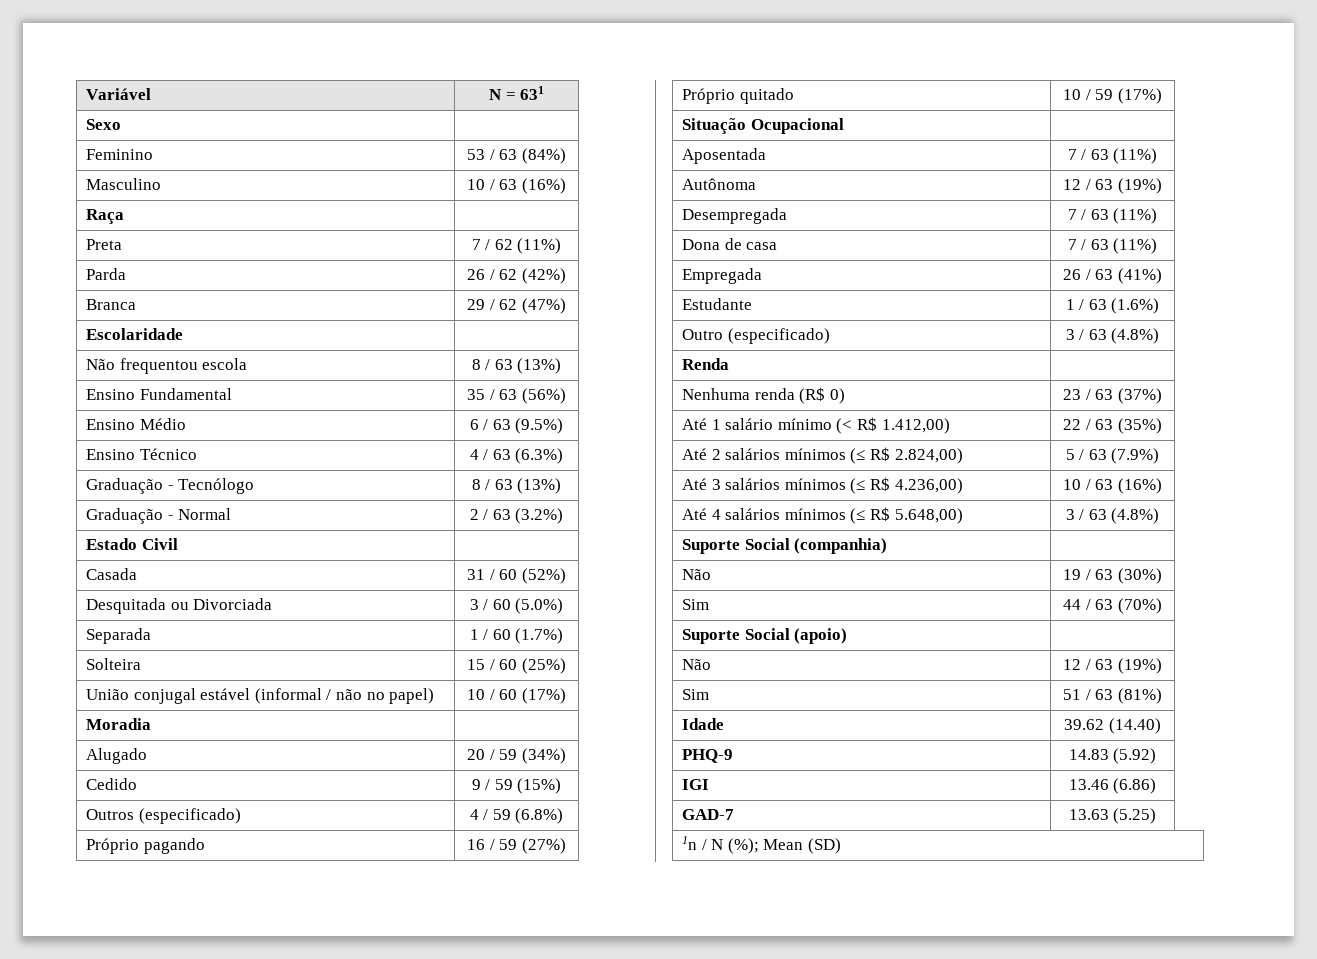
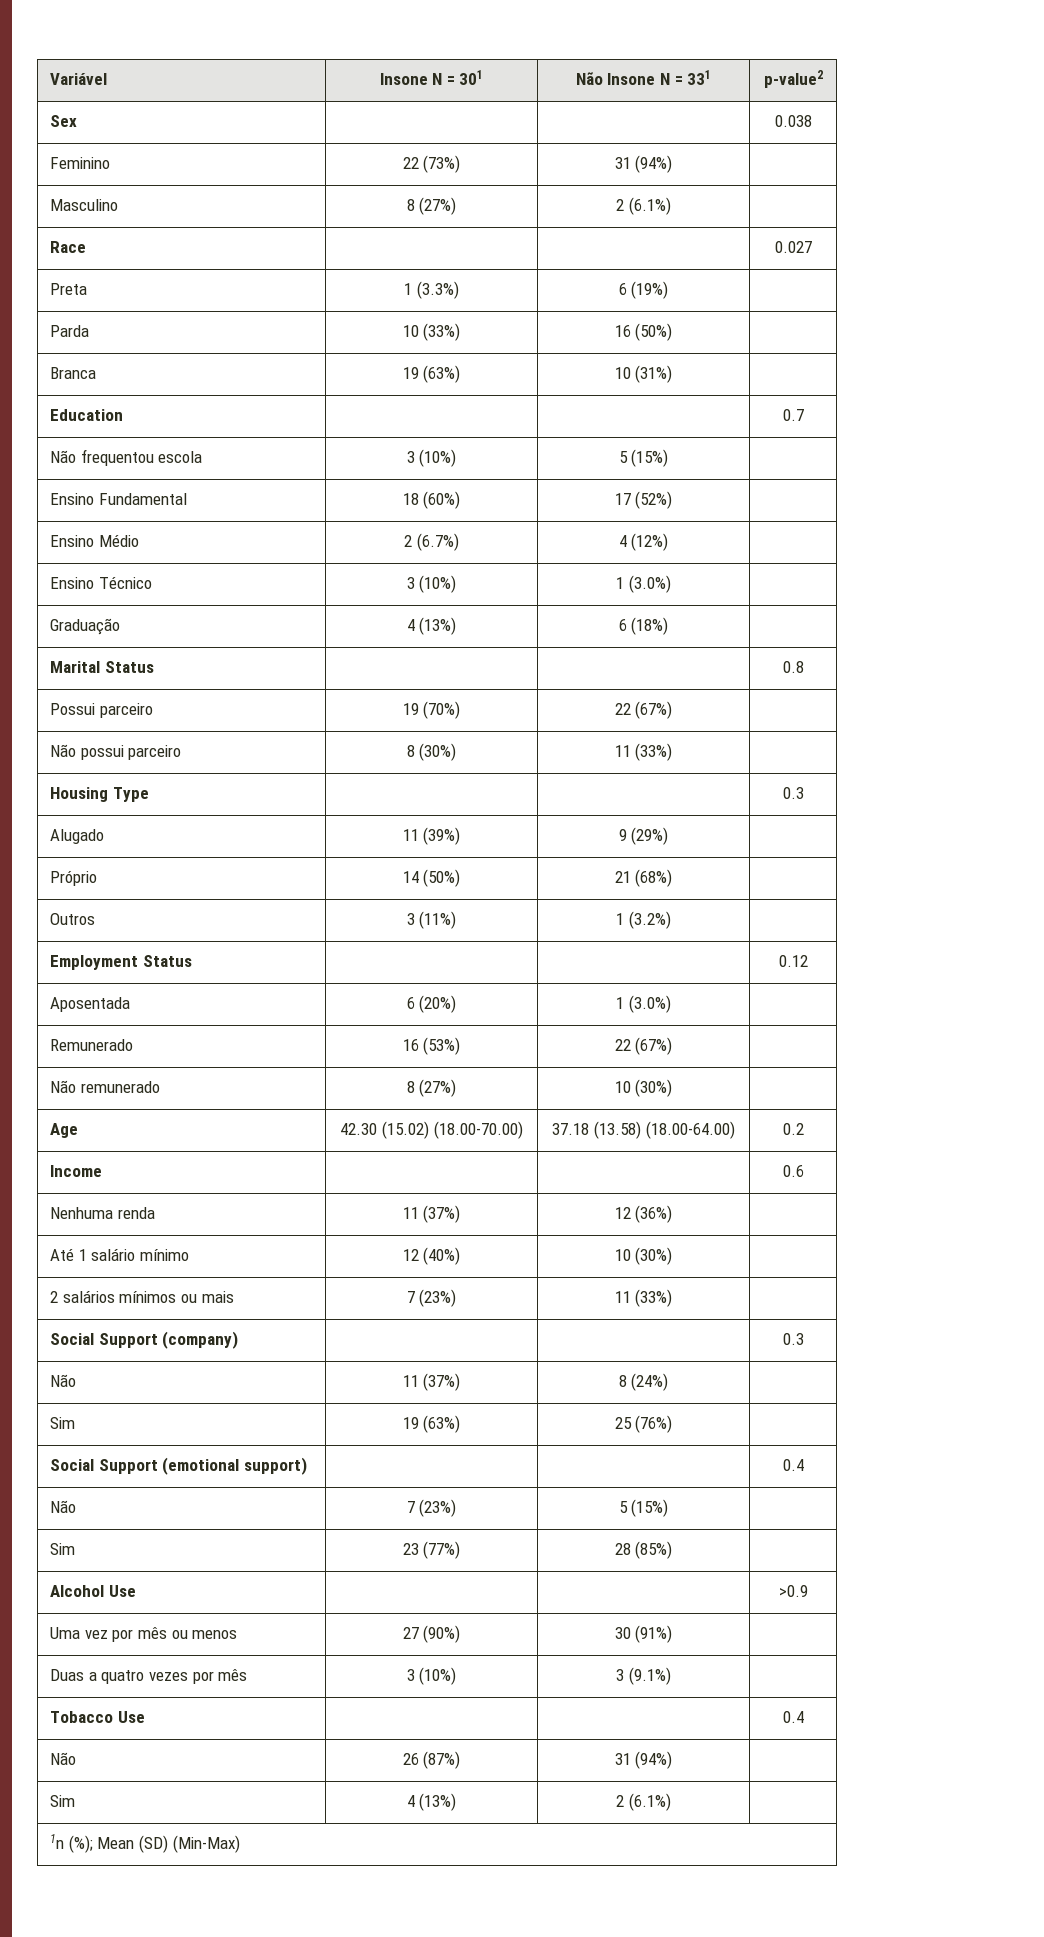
[488,86,545,100] [86,119,122,130] [86,149,154,160] [467,148,566,164] [86,178,162,190] [467,178,566,194] [86,209,125,224] [86,239,123,250] [471,238,562,254] [86,268,127,280] [467,268,566,284] [86,299,137,310] [467,298,566,314] [86,328,184,340] [86,358,248,374] [471,358,562,374] [86,388,232,400] [467,388,566,404] [86,418,186,430] [469,418,564,434] [86,448,197,460] [469,448,564,464] [86,478,255,494] [471,478,562,494] [86,508,232,524] [469,508,564,524] [86,538,178,550] [86,568,138,580] [467,568,566,584] [86,598,273,614] [469,598,564,614] [86,628,152,644] [469,628,564,644] [86,658,142,670] [467,658,566,674] [86,688,435,704] [467,688,566,704] [86,718,152,730] [86,748,148,764] [467,748,566,764] [86,778,138,790] [471,778,562,794] [86,808,241,824] [469,808,564,824] [86,838,205,854] [467,838,566,854] [682,88,794,104] [1063,88,1162,104] [682,118,844,134] [682,148,767,164] [1067,148,1158,164] [682,178,757,190] [1063,178,1162,194] [682,208,788,224] [1067,208,1158,224] [682,238,778,250] [1067,238,1158,254] [682,268,763,284] [1063,268,1162,284] [682,298,753,310] [1065,298,1160,314] [682,328,830,344] [1065,328,1160,344] [682,358,730,370] [682,387,845,404] [1063,388,1162,404] N = 631 // Sexo | // Feminino | 53 / 63 (84%) // Masculino | 10 / 63 (16%) // Raça | // Preta | 7 / 62 (11%) // Parda | 26 / 62 (42%) // Branca | 29 / 62 (47%) // Escolaridade | // Não frequentou escola | 8 / 63 (13%) // Ensino Fundamental | 35 / 63 (56%) // Ensino Médio | 6 / 63 (9.5%) // Ensino Técnico | 4 / 63 (6.3%) // Graduação - Tecnólogo | 8 / 63 (13%) // Graduação - Normal | 2 / 63 (3.2%) // Estado Civil | // Casada | 31 / 60 (52%) // Desquitada ou Divorciada | 3 / 60 (5.0%) // Separada | 1 / 60 (1.7%) // Solteira | 15 / 60 (25%) // União conjugal estável (informal / não no papel) | 10 / 60 (17%) // Moradia | // Alugado | 20 / 59 (34%) // Cedido | 9 / 59 (15%) // Outros (especificado) | 4 / 59 (6.8%) // Próprio pagando | 16 / 59 (27%) // Próprio quitado | 10 / 59 (17%) // Situação Ocupacional | // Aposentada | 7 / 63 (11%) // Autônoma | 12 / 63 (19%) // Desempregada | 7 / 63 (11%) // Dona de casa | 7 / 63 (11%) // Empregada | 26 / 63 (41%) // Estudante | 1 / 63 (1.6%) // Outro (especificado) | 3 / 63 (4.8%) // Renda | // Nenhuma renda (R$ 0) | 23 / 63 (37%) -> [379,70,484,85] [575,70,712,85] [763,70,823,88] [50,115,78,127] [774,115,812,127] [50,157,111,169] [402,155,461,173] [614,155,673,173] [50,199,119,211] [406,197,457,215] [616,197,671,215] [50,241,87,253] [774,241,812,253] [50,283,88,295] [404,281,459,299] [618,281,669,299] [50,325,90,337] [402,323,461,341] [614,323,673,341] [50,367,97,379] [402,365,461,383] [614,365,673,383] [50,409,124,421] [782,409,804,421] [50,449,203,466] [406,449,457,467] [618,449,669,467] [50,493,187,505] [402,491,461,509] [614,491,673,509] [50,534,139,547] [404,533,459,551] [618,533,669,551] [50,576,152,589] [406,575,457,593] [616,575,671,593] [50,618,121,635] [406,617,457,635] [618,617,669,635] [50,661,154,673] [782,661,804,673] [50,703,153,718] [402,701,461,719] [614,701,673,719] [50,744,182,760] [406,743,457,761] [614,743,673,761] [50,787,149,802] [782,787,804,799] [50,829,105,844] [402,827,461,845] [618,827,669,845] [50,870,98,886] [402,869,461,887] [614,869,673,887] [50,913,96,925] [406,911,457,929] [616,911,671,929] [50,955,192,970] [778,955,808,967] [50,997,131,1012] [406,995,457,1013] [616,995,671,1013] [50,1039,134,1051] [402,1037,461,1055] [614,1037,673,1055] [50,1080,160,1093] [406,1079,457,1097] [614,1079,673,1097] [50,1123,79,1138] [340,1121,523,1139] [552,1121,735,1139] [782,1123,804,1135] [50,1165,103,1177] [782,1165,804,1177] [50,1207,155,1219] [402,1205,461,1223] [614,1205,673,1223] Insone N = 301 | Não Insone N = 331 | p-value2 // Sex | | | 0.038 // Feminino | 22 (73%) | 31 (94%) | // Masculino | 8 (27%) | 2 (6.1%) | // Race | | | 0.027 // Preta | 1 (3.3%) | 6 (19%) | // Parda | 10 (33%) | 16 (50%) | // Branca | 19 (63%) | 10 (31%) | // Education | | | 0.7 // Não frequentou escola | 3 (10%) | 5 (15%) | // Ensino Fundamental | 18 (60%) | 17 (52%) | // Ensino Médio | 2 (6.7%) | 4 (12%) | // Ensino Técnico | 3 (10%) | 1 (3.0%) | // Graduação | 4 (13%) | 6 (18%) | // Marital Status | | | 0.8 // Possui parceiro | 19 (70%) | 22 (67%) | // Não possui parceiro | 8 (30%) | 11 (33%) | // Housing Type | | | 0.3 // Alugado | 11 (39%) | 9 (29%) | // Próprio | 14 (50%) | 21 (68%) | // Outros | 3 (11%) | 1 (3.2%) | // Employment Status | | | 0.12 // Aposentada | 6 (20%) | 1 (3.0%) | // Remunerado | 16 (53%) | 22 (67%) | // Não remunerado | 8 (27%) | 10 (30%) | // Age | 42.30 (15.02) (18.00-70.00) | 37.18 (13.58) (18.00-64.00) | 0.2 // Income | | | 0.6 // Nenhuma renda | 11 (37%) | 12 (36%) |
[836,417,950,434] [1063,418,1162,434] [682,447,963,464] [1065,448,1160,464] [682,477,963,494] [1063,478,1162,494] [682,507,963,524] [1065,508,1160,524] [682,538,888,554] [682,569,712,580] [1063,568,1162,584] [682,599,710,610] [1063,598,1162,614] [682,628,848,644] [682,659,712,670] [1063,658,1162,674] [682,689,710,700] [1063,688,1162,704] [682,718,725,730] [1064,718,1161,734] [682,749,734,763] [1068,748,1157,764] [682,779,710,790] [1068,778,1157,794] [682,809,735,820] [1068,808,1157,824] (< R$ 1.412,00) | 22 / 63 (35%) // Até 2 salários mínimos (≤ R$ 2.824,00) | 5 / 63 (7.9%) // Até 3 salários mínimos (≤ R$ 4.236,00) | 10 / 63 (16%) // Até 4 salários mínimos (≤ R$ 5.648,00) | 3 / 63 (4.8%) // Suporte Social (companhia) | // Não | 19 / 63 (30%) // Sim | 44 / 63 (70%) // Suporte Social (apoio) | // Não | 12 / 63 (19%) // Sim | 51 / 63 (81%) // Idade | 39.62 (14.40) // PHQ-9 | 14.83 (5.92) // IGI | 13.46 (6.86) // GAD-7 | 13.63 (5.25) -> [402,1247,461,1265] [614,1247,673,1265] [50,1290,234,1303] [406,1289,457,1307] [614,1289,673,1307] [50,1331,239,1349] [782,1333,804,1345] [50,1374,77,1387] [402,1373,461,1391] [618,1373,669,1391] [50,1417,76,1429] [402,1415,461,1433] [614,1415,673,1433] [50,1457,307,1475] [782,1459,804,1471] [50,1500,77,1513] [406,1499,457,1517] [618,1499,669,1517] [50,1543,76,1555] [402,1541,461,1559] [614,1541,673,1559] [50,1585,136,1597] [778,1585,808,1597] [50,1627,238,1642] [402,1625,461,1643] [614,1625,673,1643] [50,1669,248,1684] [406,1667,457,1685] [616,1667,671,1685] [50,1711,145,1723] [782,1711,804,1723] [50,1752,77,1765] [402,1751,461,1769] [614,1751,673,1769] [50,1795,76,1807] [406,1793,457,1811] [616,1793,671,1811] | 12 (40%) | 10 (30%) | // 2 salários mínimos ou mais | 7 (23%) | 11 (33%) | // Social Support (company) | | | 0.3 // Não | 11 (37%) | 8 (24%) | // Sim | 19 (63%) | 25 (76%) | // Social Support (emotional support) | | | 0.4 // Não | 7 (23%) | 5 (15%) | // Sim | 23 (77%) | 28 (85%) | // Alcohol Use | | | >0.9 // Uma vez por mês ou menos | 27 (90%) | 30 (91%) | // Duas a quatro vezes por mês | 3 (10%) | 3 (9.1%) | // Tobacco Use | | | 0.4 // Não | 26 (87%) | 31 (94%) | // Sim | 4 (13%) | 2 (6.1%) |
[701,839,724,850] / N -> (65, 1841) none
(841, 846) none -> [172,1835,240,1853] (Min-Max)

